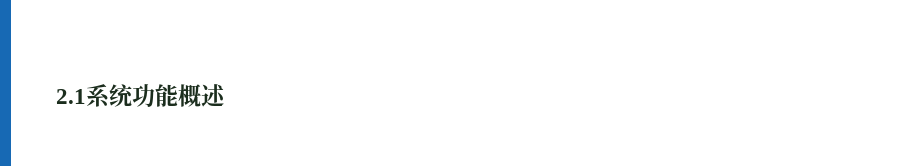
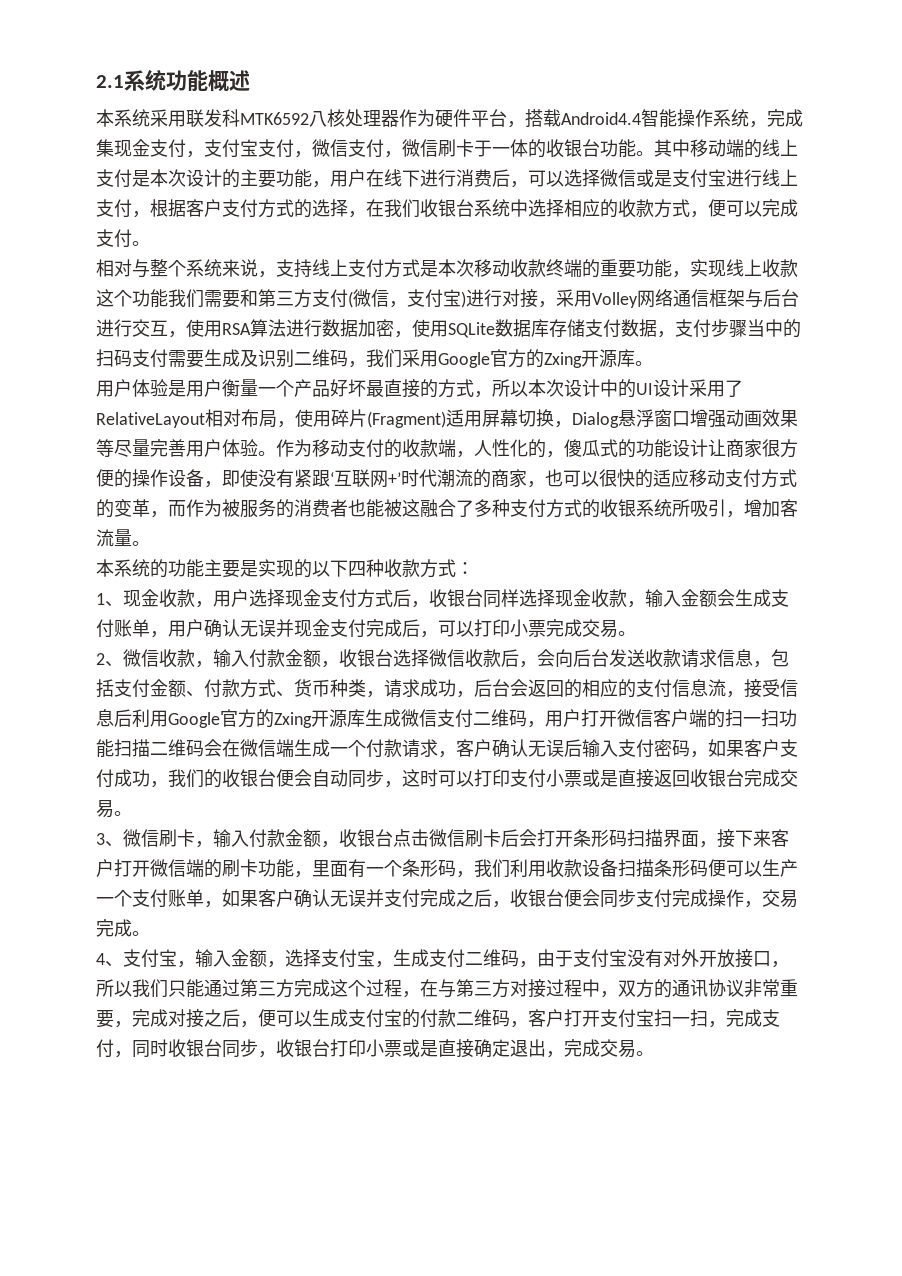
(226, 95) none -> [96,109,803,128] [96,139,798,158] [96,169,798,188] [96,199,798,218] [96,229,150,248] [96,259,798,278] [96,289,799,308] [96,319,801,338] [96,349,653,368] [96,379,743,398] [96,409,798,428] [96,439,798,458] [96,469,797,488] [96,499,798,518] [96,529,150,547] [96,559,474,578] [96,589,789,608] [96,619,636,638] [96,649,789,668] [96,679,798,698] [96,709,797,728] [96,739,798,758] [96,769,798,788] [96,800,132,818] [96,829,789,848] [96,859,798,878] [96,889,798,908] [96,919,150,937] [96,949,789,968] [96,979,798,998] [96,1009,780,1028] [96,1039,654,1058] // 本系统采用联发科MTK6592八核处理器作为硬件平台，搭载Android4.4智能操作系统，完成集现金支付，支付宝支付，微信支付，微信刷卡于一体的收银台功能。其中移动端的线上支付是本次设计的主要功能，用户在线下进行消费后，可以选择微信或是支付宝进行线上支付，根据客户支付方式的选择，在我们收银台系统中选择相应的收款方式，便可以完成支付。 // 相对与整个系统来说，支持线上支付方式是本次移动收款终端的重要功能，实现线上收款这个功能我们需要和第三方支付(微信，支付宝)进行对接，采用Volley网络通信框架与后台进行交互，使用RSA算法进行数据加密，使用SQLite数据库存储支付数据，支付步骤当中的扫码支付需要生成及识别二维码，我们采用Google官方的Zxing开源库。 // 用户体验是用户衡量一个产品好坏最直接的方式，所以本次设计中的UI设计采用了RelativeLayout相对布局，使用碎片(Fragment)适用屏幕切换，Dialog悬浮窗口增强动画效果等尽量完善用户体验。作为移动支付的收款端，人性化的，傻瓜式的功能设计让商家很方便的操作设备，即使没有紧跟‘互联网+’时代潮流的商家，也可以很快的适应移动支付方式的变革，而作为被服务的消费者也能被这融合了多种支付方式的收银系统所吸引，增加客流量。 // 本系统的功能主要是实现的以下四种收款方式： // 1、现金收款，用户选择现金支付方式后，收银台同样选择现金收款，输入金额会生成支付账单，用户确认无误并现金支付完成后，可以打印小票完成交易。 // 2、微信收款，输入付款金额，收银台选择微信收款后，会向后台发送收款请求信息，包括支付金额、付款方式、货币种类，请求成功，后台会返回的相应的支付信息流，接受信息后利用Google官方的Zxing开源库生成微信支付二维码，用户打开微信客户端的扫一扫功能扫描二维码会在微信端生成一个付款请求，客户确认无误后输入支付密码，如果客户支付成功，我们的收银台便会自动同步，这时可以打印支付小票或是直接返回收银台完成交易。 // 3、微信刷卡，输入付款金额，收银台点击微信刷卡后会打开条形码扫描界面，接下来客户打开微信端的刷卡功能，里面有一个条形码，我们利用收款设备扫描条形码便可以生产一个支付账单，如果客户确认无误并支付完成之后，收银台便会同步支付完成操作，交易完成。 // 4、支付宝，输入金额，选择支付宝，生成支付二维码，由于支付宝没有对外开放接口，所以我们只能通过第三方完成这个过程，在与第三方对接过程中，双方的通讯协议非常重要，完成对接之后，便可以生成支付宝的付款二维码，客户打开支付宝扫一扫，完成支付，同时收银台同步，收银台打印小票或是直接确定退出，完成交易。

